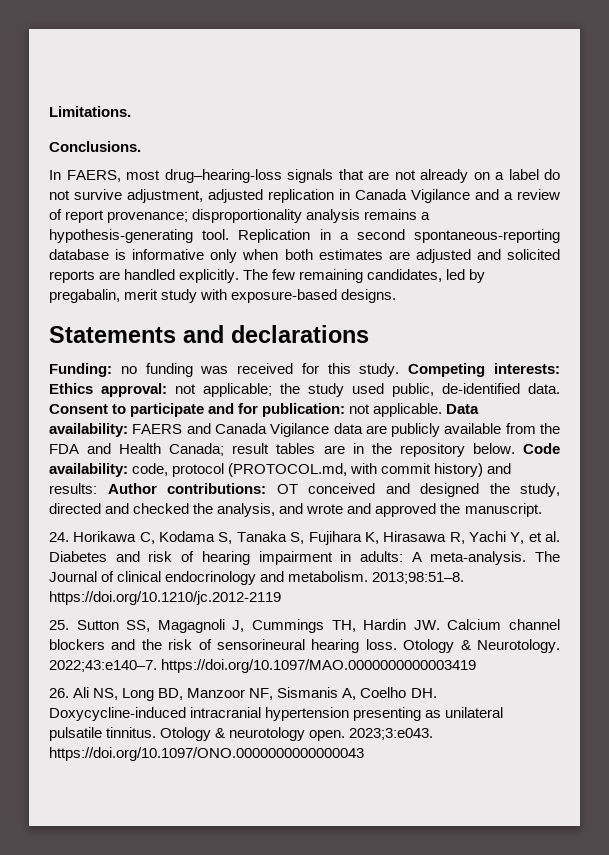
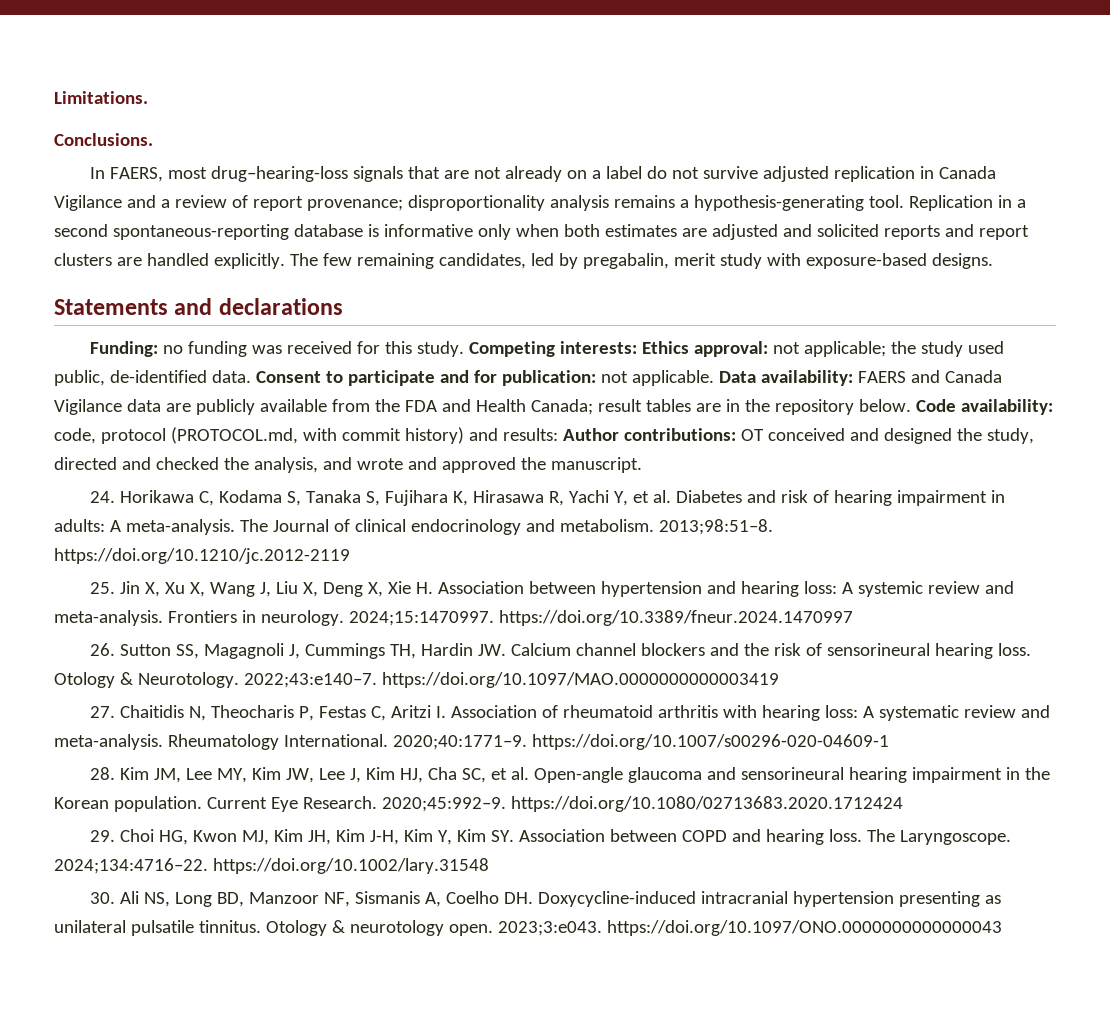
[127,189,203,203] adjustment, -> (758, 172) none
(95, 276) none -> [944,224,1029,240] [54,253,112,266] and report clusters
(69, 625) none -> [119,581,1014,597] [54,610,853,626] [89,643,115,656] Jin X, Xu X, Wang J, Liu X, Deng X, Xie H. Association between hypertension and hearing loss: A systemic review and meta-analysis. Frontiers in neurology. 2024;15:1470997. https://doi.org/10.3389/fneur.2024.1470997 // 26.
[49,688,69,698] 26. -> [89,705,1050,721] [54,734,889,750] [89,767,1050,783] [54,796,903,812] [89,829,1011,845] [54,858,489,874] [89,892,115,904] 27. Chaitidis N, Theocharis P, Festas C, Aritzi I. Association of rheumatoid arthritis with hearing loss: A systematic review and meta-analysis. Rheumatology International. 2020;40:1771–9. https://doi.org/10.1007/s00296-020-04609-1 // 28. Kim JM, Lee MY, Kim JW, Lee J, Kim HJ, Cha SC, et al. Open-angle glaucoma and sensorineural hearing impairment in the Korean population. Current Eye Research. 2020;45:992–9. https://doi.org/10.1080/02713683.2020.1712424 // 29. Choi HG, Kwon MJ, Kim JH, Kim J-H, Kim Y, Kim SY. Association between COPD and hearing loss. The Laryngoscope. 2024;134:4716–22. https://doi.org/10.1002/lary.31548 // 30.

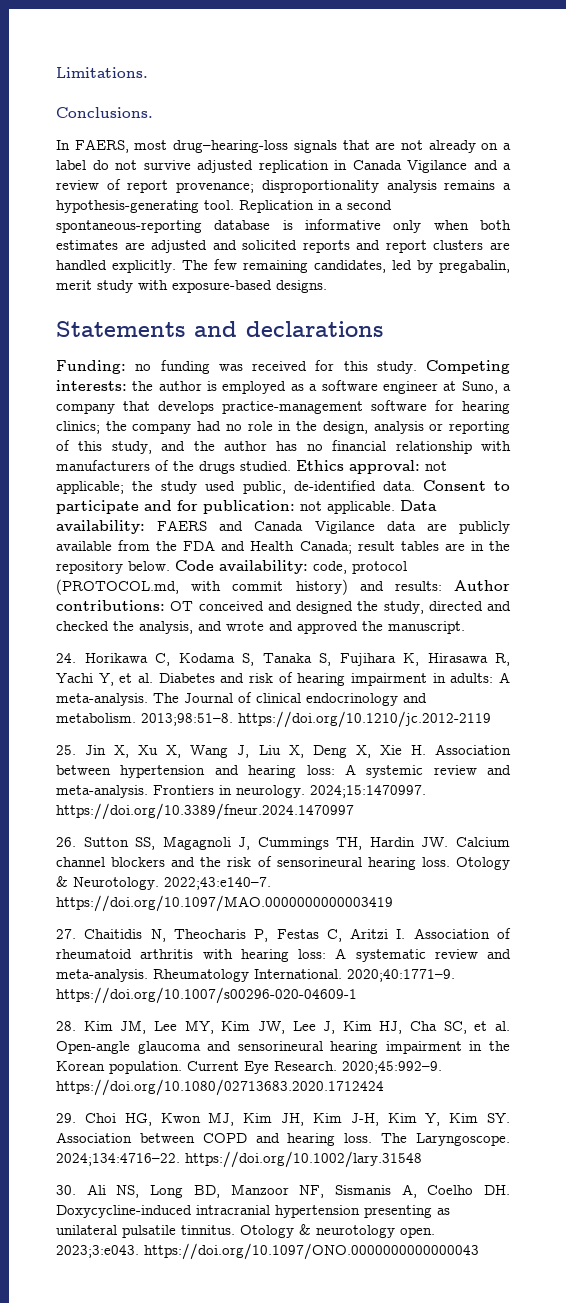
(637, 347) none -> [132,380,512,394] [56,400,510,414] [56,421,510,434] [56,440,511,454] [56,460,291,474] the author is employed as a software engineer at Suno, a company that develops practice-management software for hearing clinics; the company had no role in the design, analysis or reporting of this study, and the author has no financial relationship with manufacturers of the drugs studied.

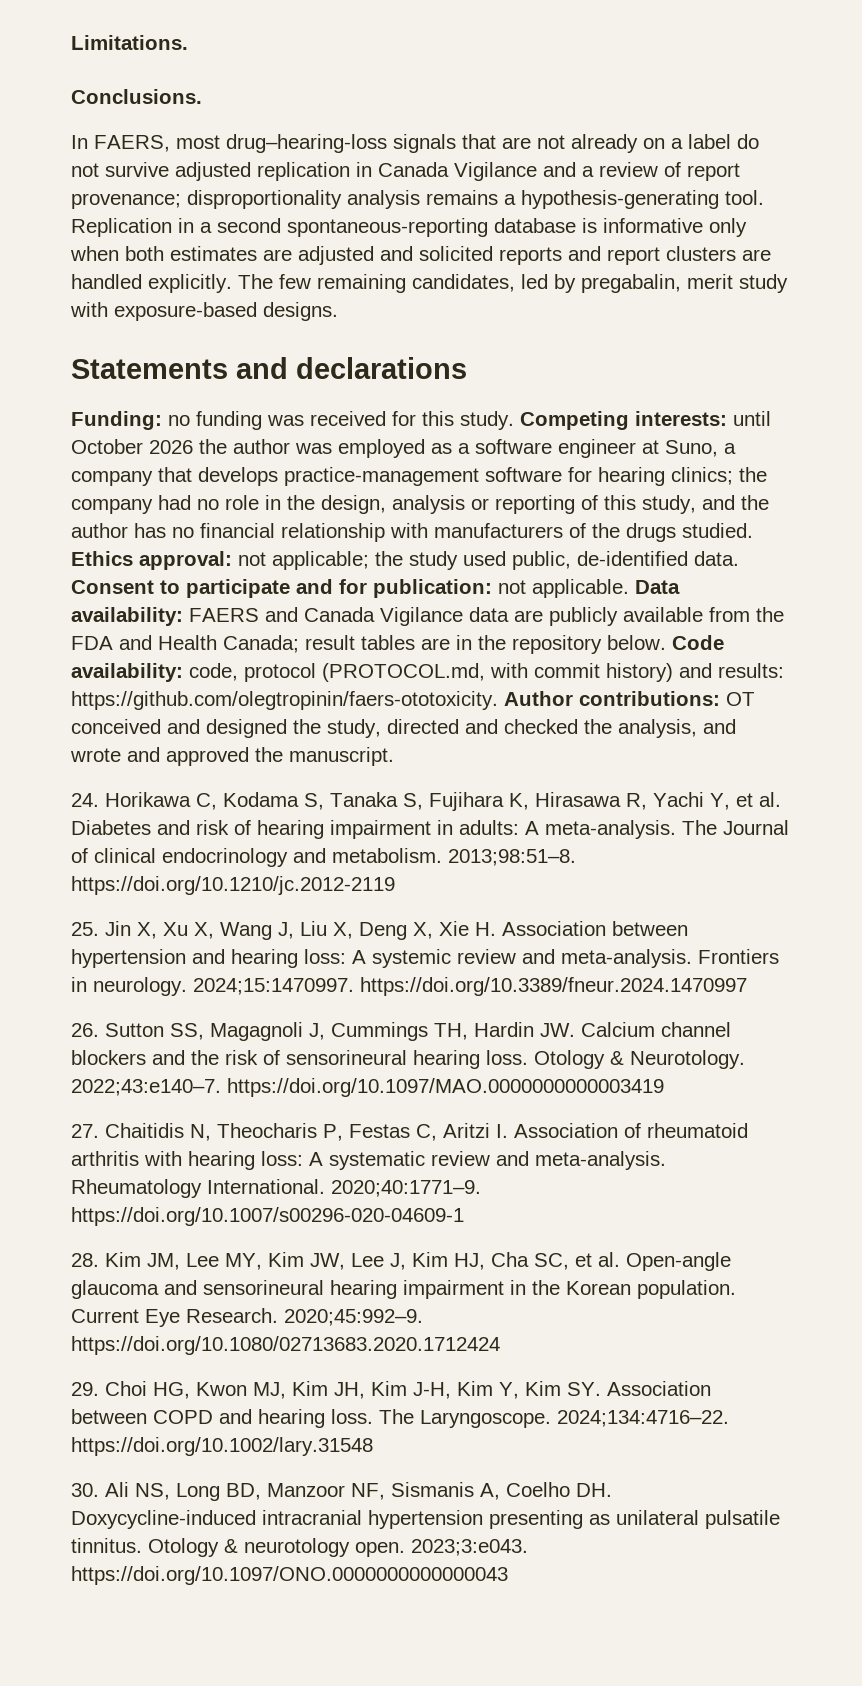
[132,381,218,391] the author is -> [733,411,771,426] [71,439,332,454] until October 2026 the author was
(442, 586) none -> [71,691,498,710] https://github.com/olegtropinin/faers-ototoxicity.

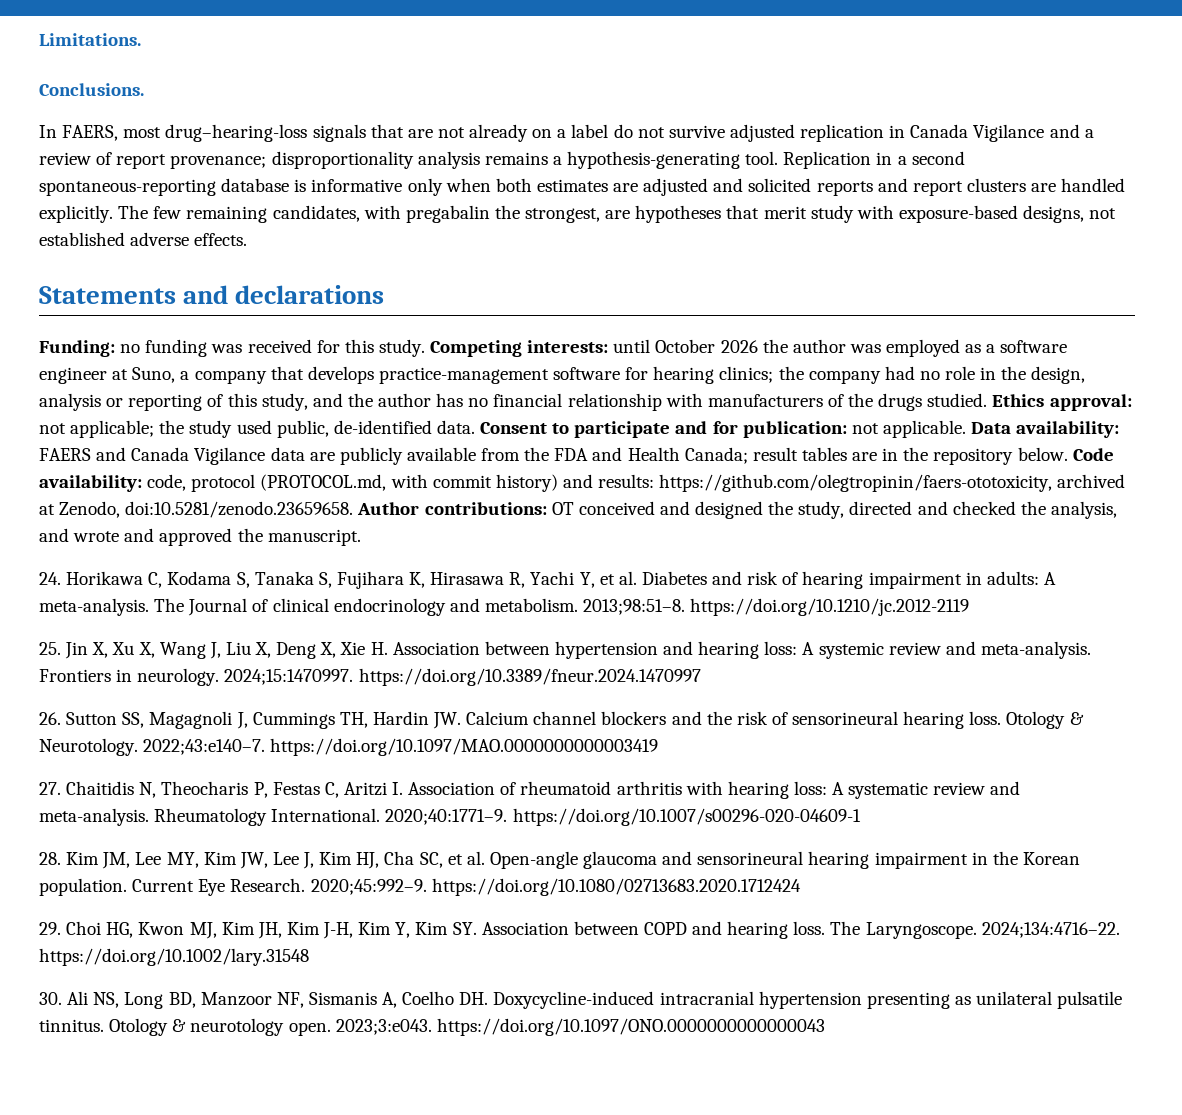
[521,274,788,293] [70,302,338,321] led by pregabalin, merit study with exposure-based designs. -> [363,205,1117,223] [39,232,248,246] with pregabalin the strongest, are hypotheses that merit study with exposure-based designs, not established adverse effects.
[71,691,498,710] https://github.com/olegtropinin/faers-ototoxicity. -> [659,474,1126,492] [39,501,354,518] https://github.com/olegtropinin/faers-ototoxicity, archived at Zenodo, doi:10.5281/zenodo.23659658.

